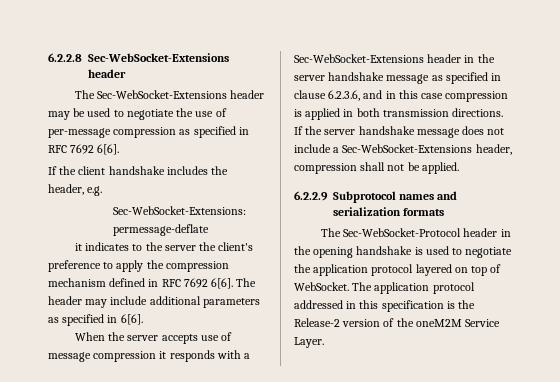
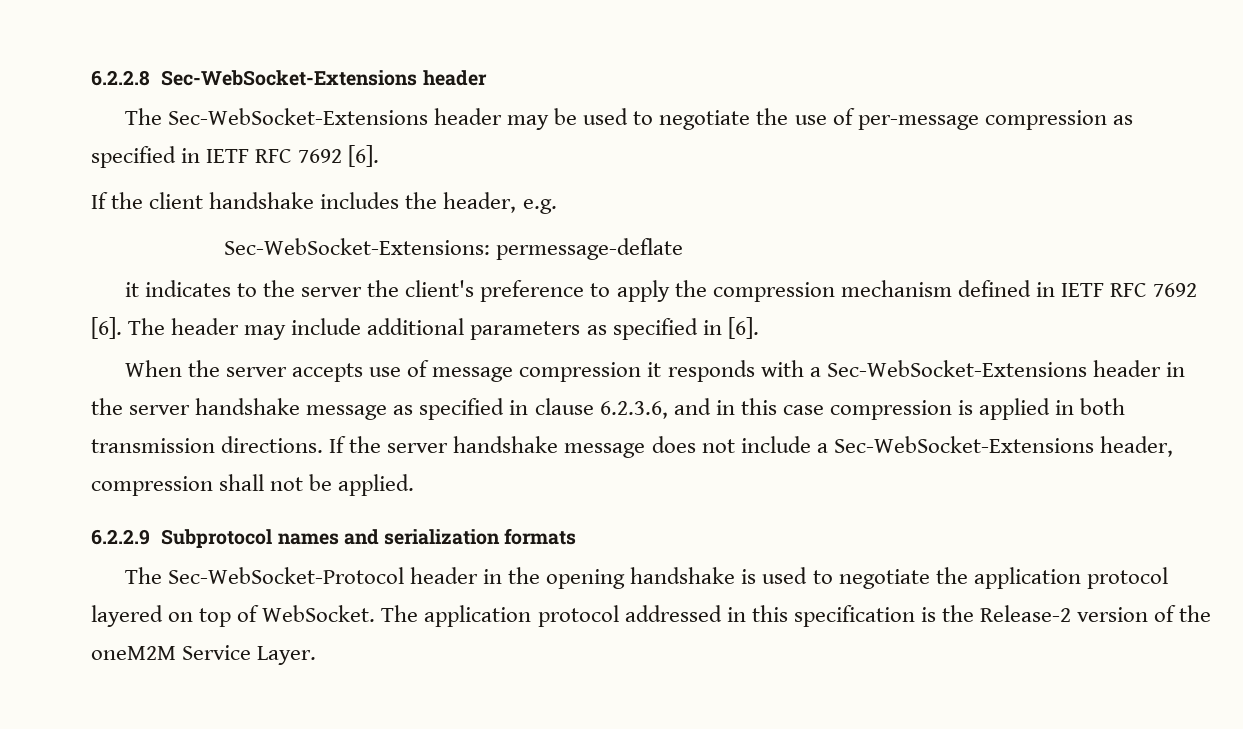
[48,144,120,155] RFC 7692 6[6]. -> [206,145,380,167] IETF RFC 7692 [6].
[161,278,234,289] RFC 7692 6[6]. -> [1061,283,1198,297] [91,317,122,339] IETF RFC 7692 [6].
[120,314,143,325] 6[6]. -> [727,317,759,339] [6].

